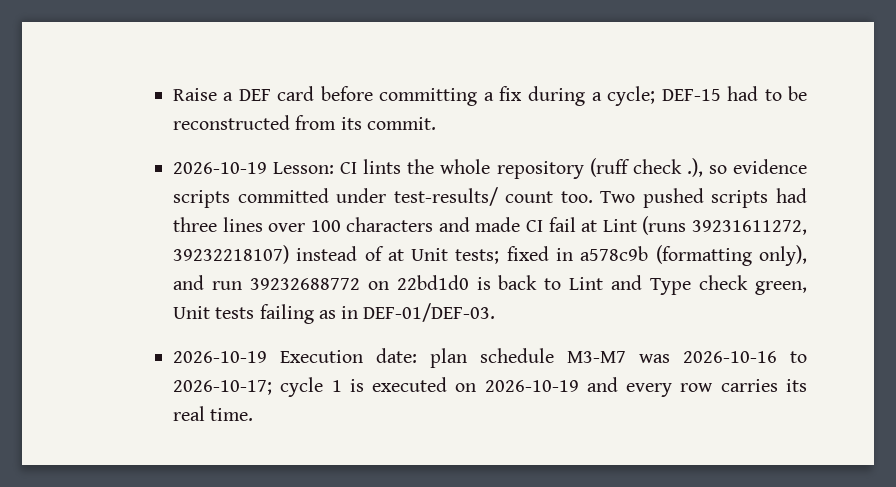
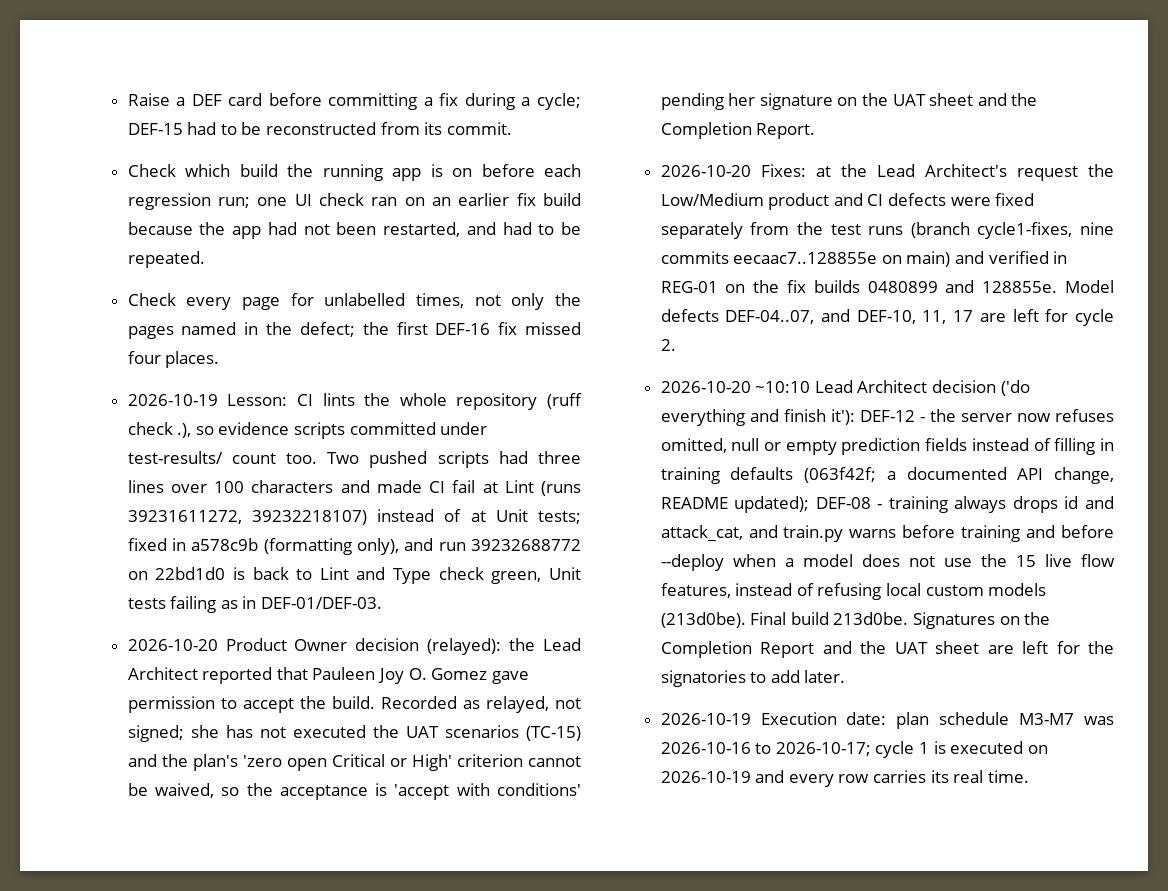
(436, 123) none -> [127,164,581,181] [127,193,581,210] [127,222,581,239] [127,251,205,268] [127,293,581,310] [127,322,581,339] [127,351,220,368] // Check which build the running app is on before each regression run; one UI check ran on an earlier fix build because the app had not been restarted, and had to be repeated. // Check every page for unlabelled times, not only the pages named in the defect; the first DEF-16 fix missed four places.
(496, 312) none -> [127,638,581,655] [127,667,529,684] [127,696,581,713] [127,725,581,742] [127,754,581,771] [127,783,581,800] [660,93,1038,110] [660,122,816,139] [660,164,1114,181] [660,193,1035,210] [660,222,1114,239] [660,251,1068,267] [660,280,1114,293] [660,309,1114,326] [660,339,676,351] [660,380,1030,396] [660,409,1114,426] [660,438,1114,455] [660,467,1114,484] [660,496,1114,513] [660,525,1114,542] [660,554,1115,571] [660,583,1047,600] [660,612,1051,629] [660,641,1114,658] [660,670,846,687] // 2026-10-20 Product Owner decision (relayed): the Lead Architect reported that Pauleen Joy O. Gomez gave permission to accept the build. Recorded as relayed, not signed; she has not executed the UAT scenarios (TC-15) and the plan's 'zero open Critical or High' criterion cannot be waived, so the acceptance is 'accept with conditions' pending her signature on the UAT sheet and the Completion Report. // 2026-10-20 Fixes: at the Lead Architect's request the Low/Medium product and CI defects were fixed separately from the test runs (branch cycle1-fixes, nine commits eecaac7..128855e on main) and verified in REG-01 on the fix builds 0480899 and 128855e. Model defects DEF-04..07, and DEF-10, 11, 17 are left for cycle 2. // 2026-10-20 ~10:10 Lead Architect decision ('do everything and finish it'): DEF-12 - the server now refuses omitted, null or empty prediction fields instead of filling in training defaults (063f42f; a documented API change, README updated); DEF-08 - training always drops id and attack_cat, and train.py warns before training and before --deploy when a model does not use the 15 live flow features, instead of refusing local custom models (213d0be). Final build 213d0be. Signatures on the Completion Report and the UAT sheet are left for the signatories to add later.

